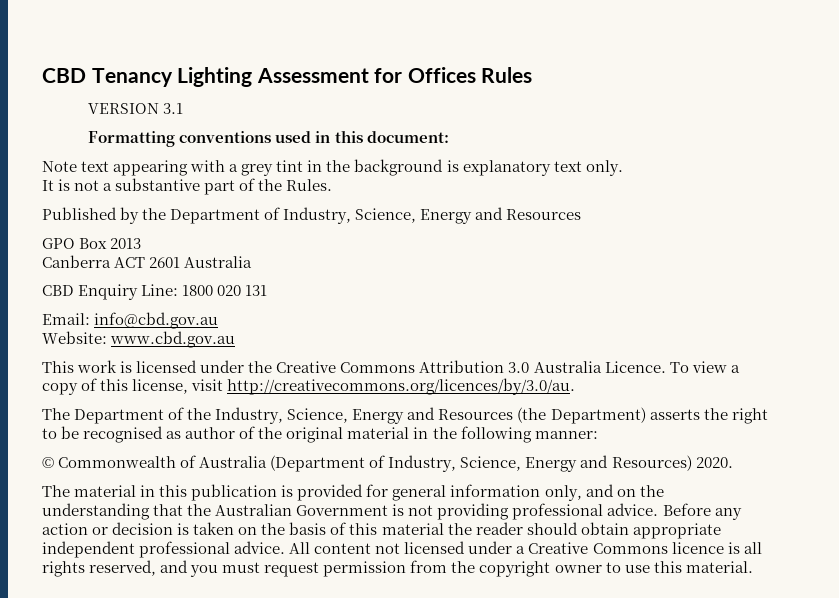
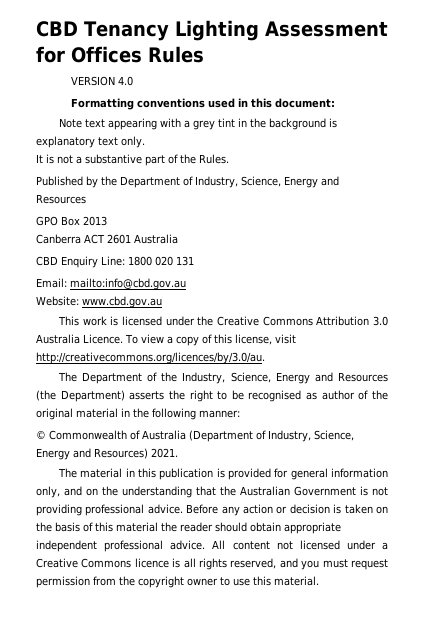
[163,103,184,114] 3.1 -> [117,76,133,86] 4.0
[94,312,219,329] info@cbd.gov.au -> [70,278,186,290] mailto:info@cbd.gov.au
[695,457,733,468] 2020. -> [151,448,178,458] 2021.

